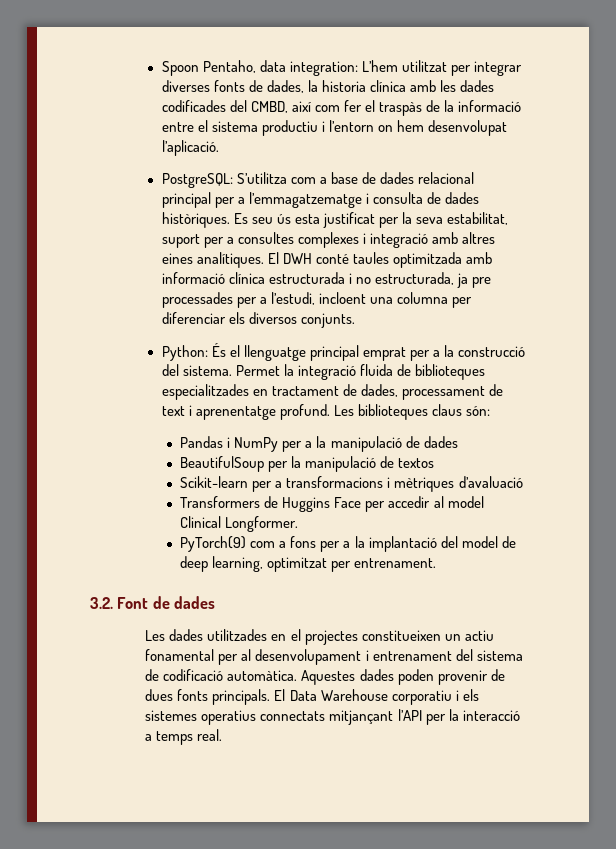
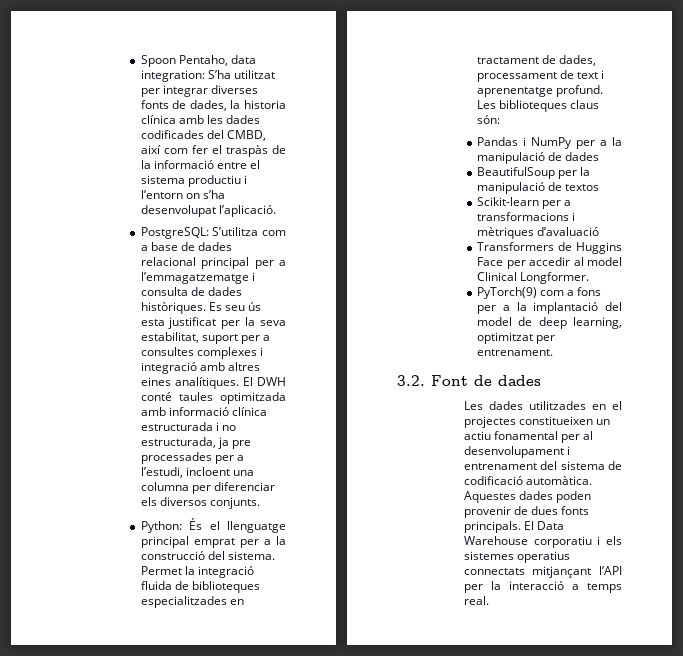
[361,60,398,72] L’hem -> [207,70,231,79] S’ha
[397,120,425,132] hem -> [202,190,225,199] s’ha

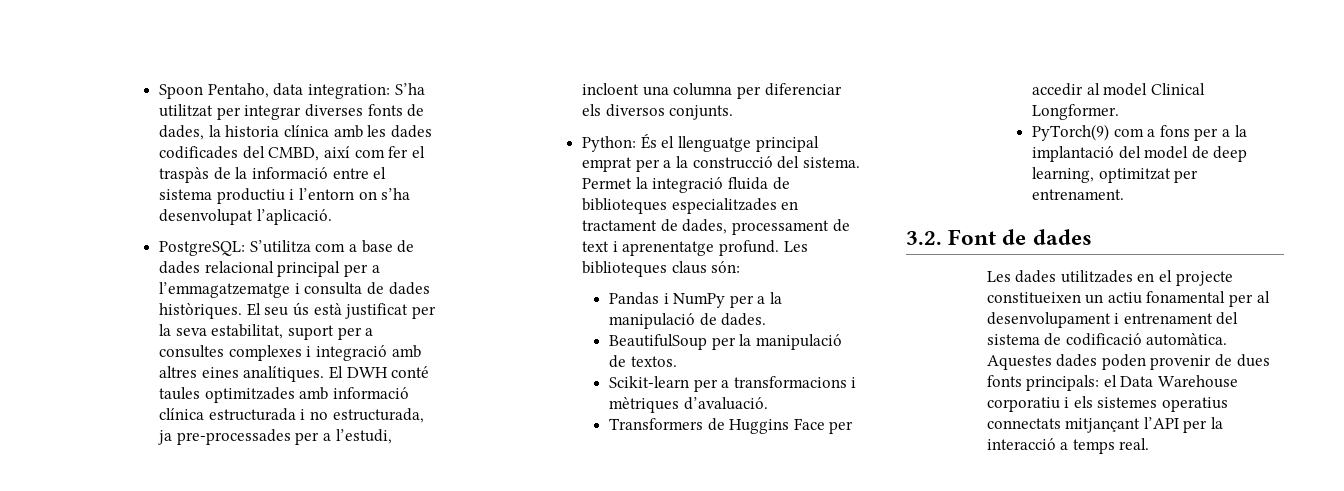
[208,302,222,311] Es -> [246,303,261,316] El
[140,319,165,326] esta -> [313,303,342,315] està
[220,392,286,404] optimitzada -> [204,387,295,403] optimitzades
[231,440,251,449] [140,452,212,464] pre processades -> [176,429,291,445] pre-processades
[565,152,600,161] dades -> [721,313,767,326] dades.
[565,184,600,191] textos -> [630,356,677,367] textos.
[537,227,600,236] d’avaluació -> [683,397,768,410] d’avaluació.
[463,416,516,428] projectes -> [1175,271,1233,286] projecte
[463,521,535,533] principals. El -> [1026,375,1117,391] principals: el

